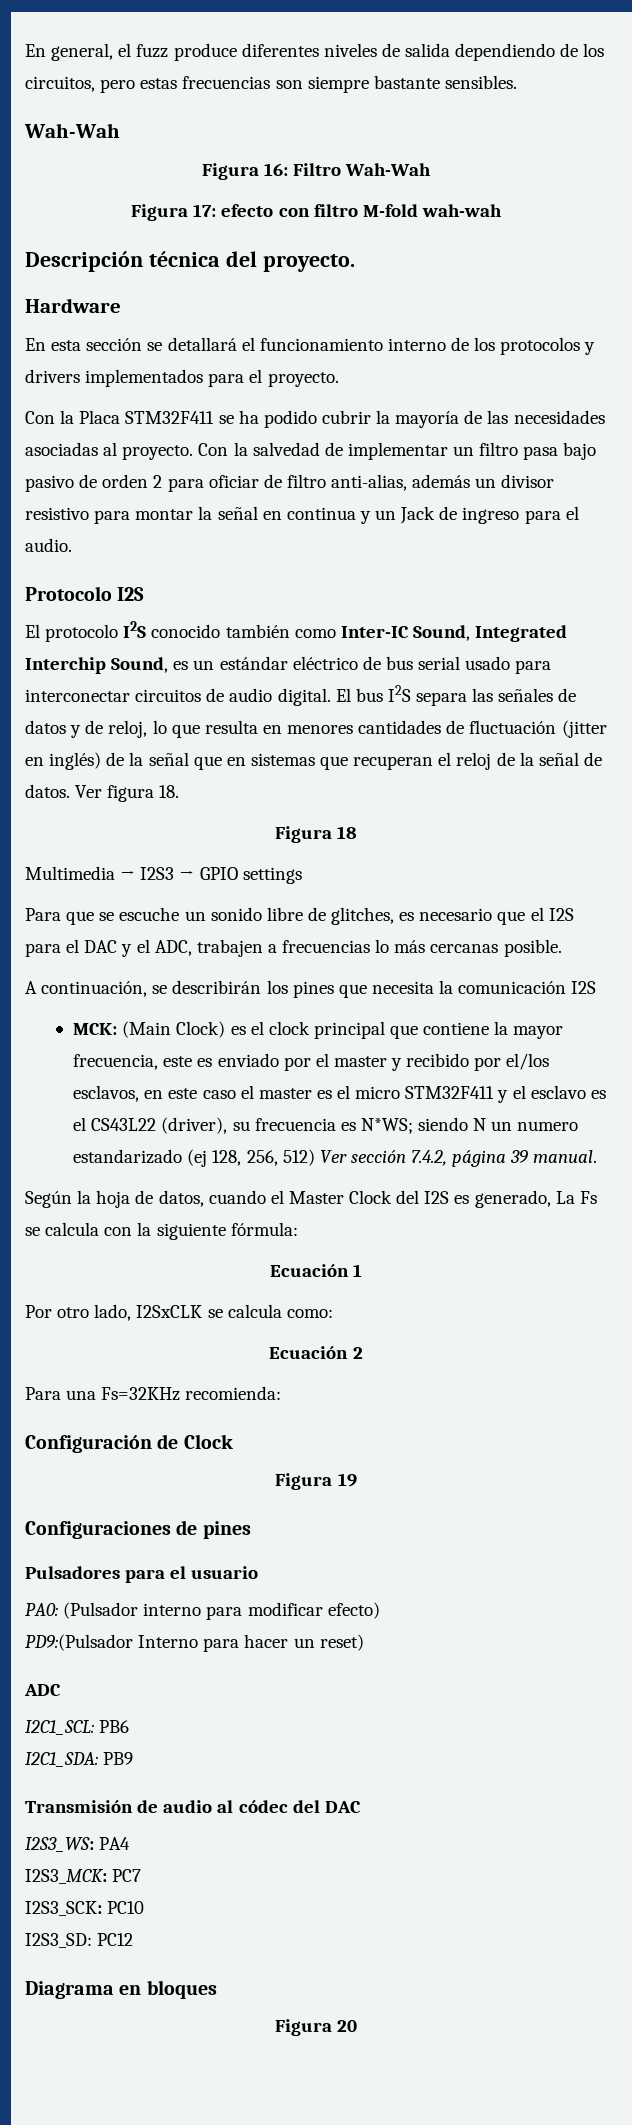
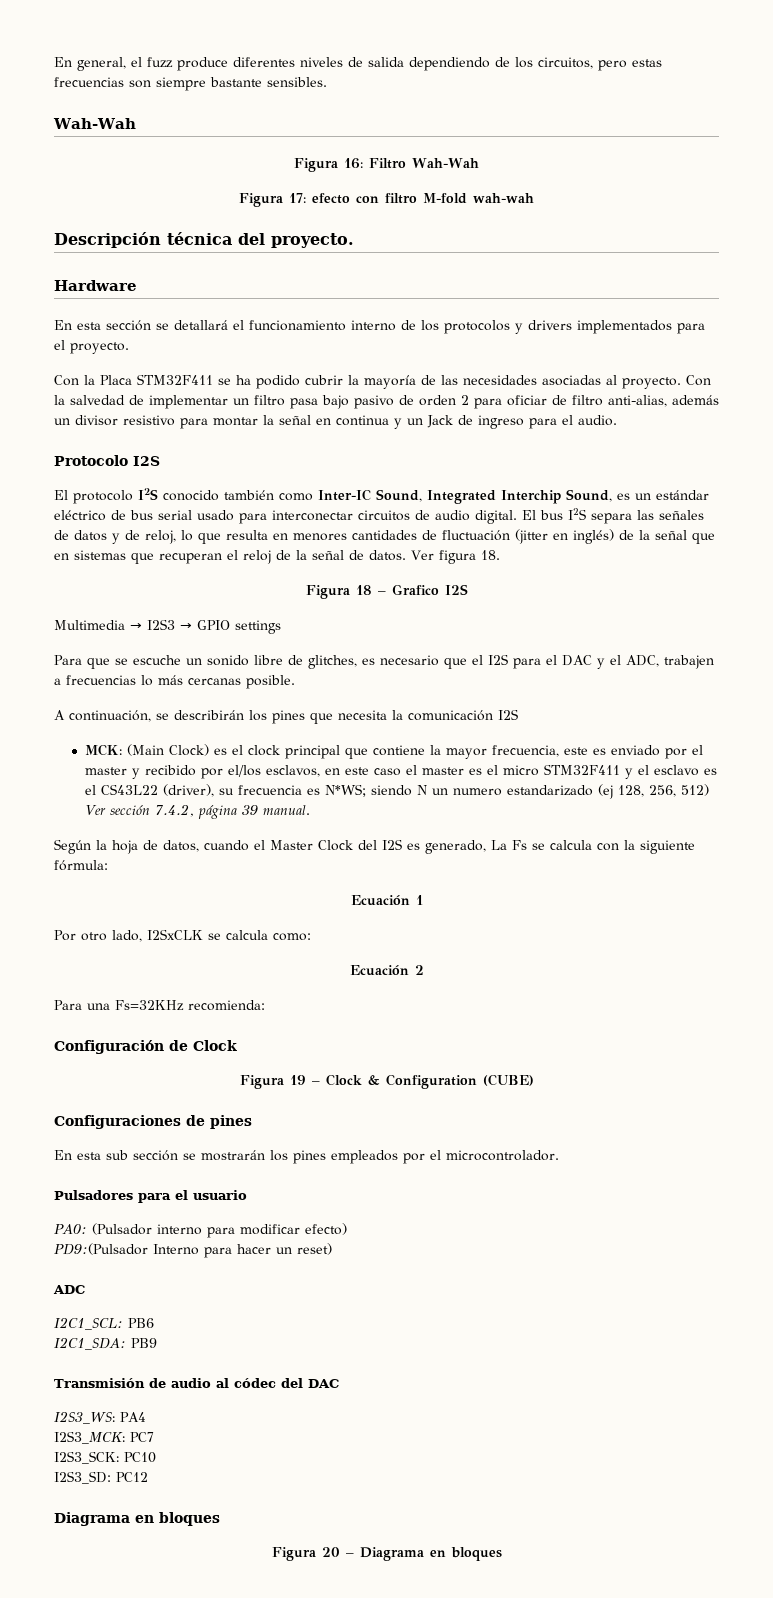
(358, 832) none -> [377,584,468,595] – Grafico I2S
[25,1520,251,1539] // Configuraciones de pines -> [311,1074,534,1089] [54,1115,252,1129] [54,1150,559,1164] – Clock & Configuration (CUBE) // Configuraciones de pines // En esta sub sección se mostrarán los pines empleados por el microcontrolador.
(358, 2026) none -> [345,1547,502,1561] – Diagrama en bloques

